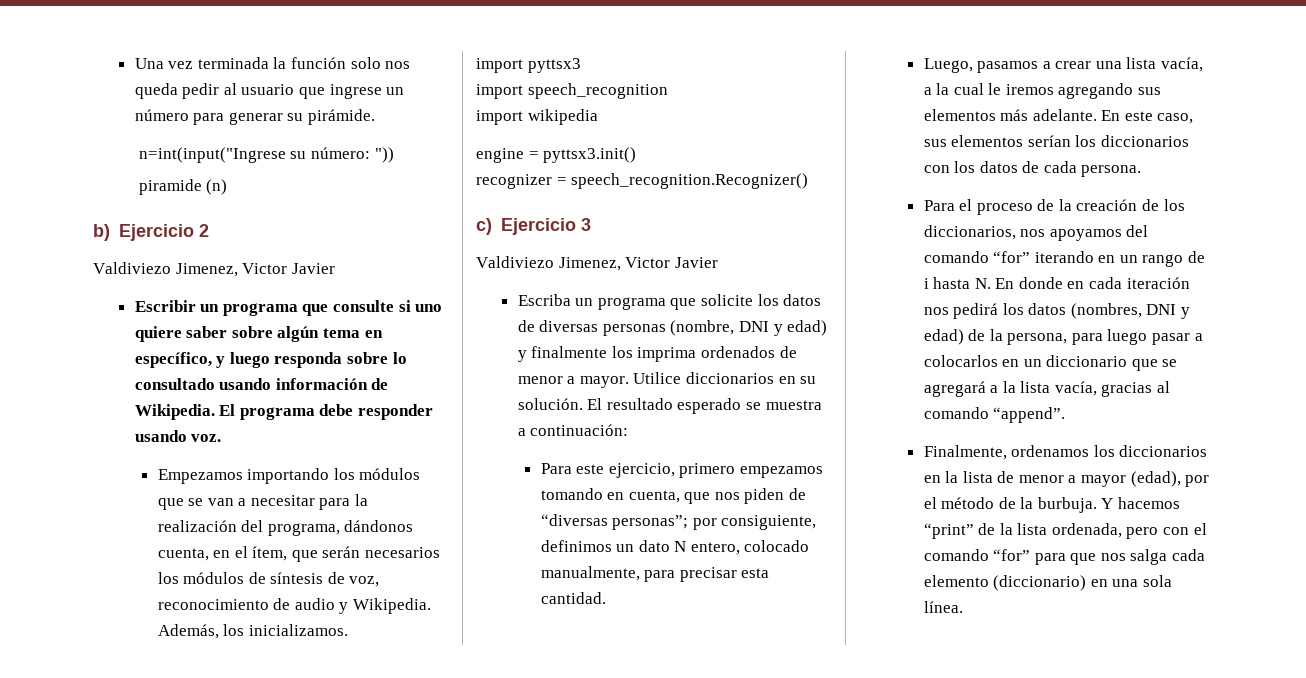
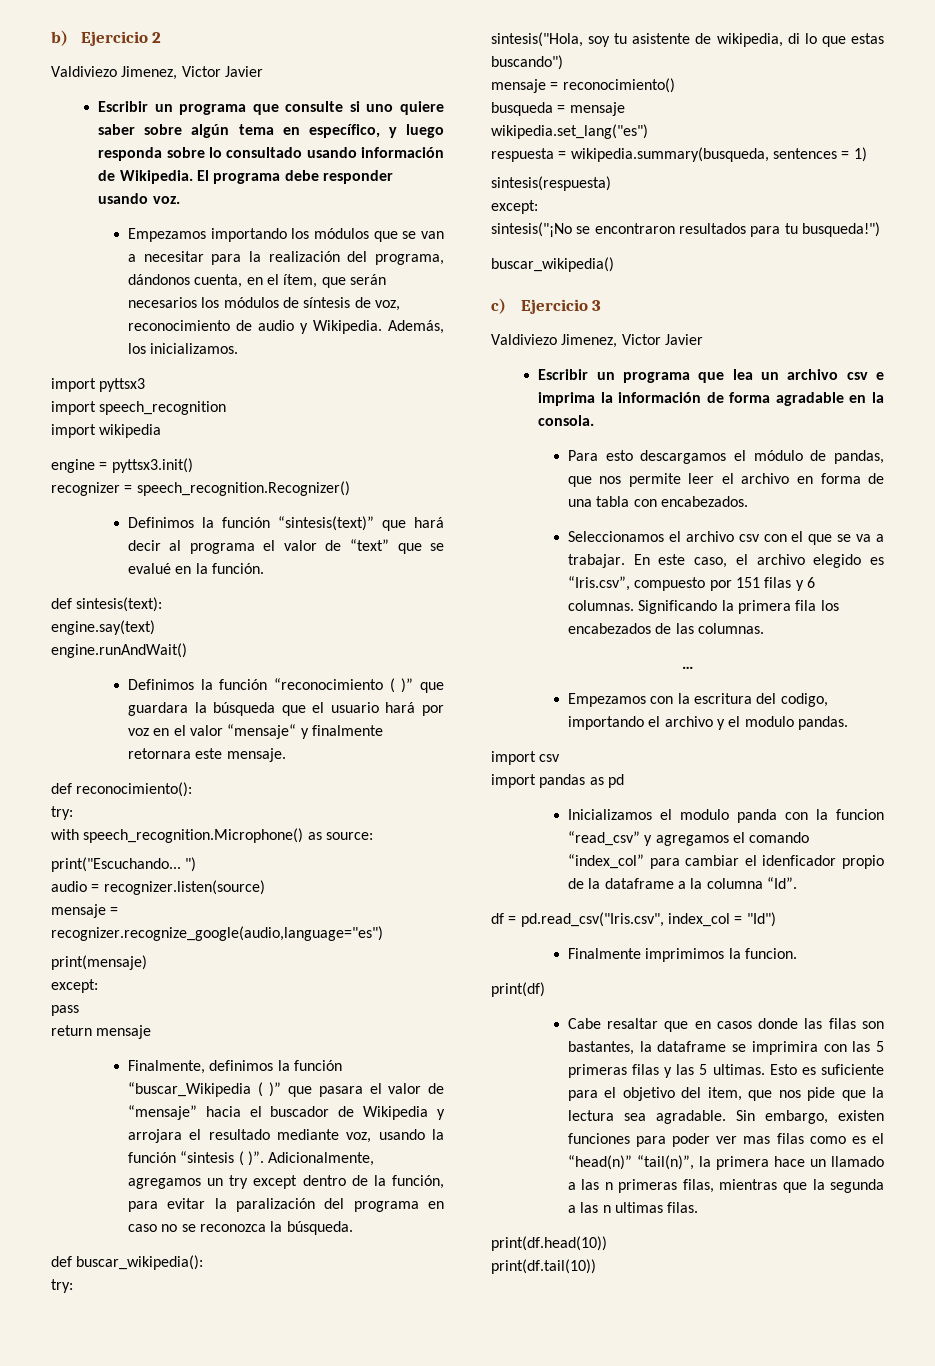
[134,57,411,69] [134,83,405,99] [134,109,375,125] [138,147,394,163] [138,179,228,195] Una vez terminada la función solo nos queda pedir al usuario que ingrese un número para generar su pirámide. // n=int(input("Ingrese su número: ")) // piramide (n) // -> (51, 38) none
(809, 181) none -> [127,516,445,531] [127,539,444,554] [127,563,264,574] [51,597,163,612] [51,620,155,635] [51,643,187,658] [127,678,445,693] [127,702,444,716] [127,724,383,739] [127,748,286,762] [51,782,193,797] [51,806,73,820] [51,828,373,843] [51,857,197,872] [51,880,265,895] [51,904,119,918] [51,926,383,941] [51,955,147,970] [51,979,98,993] [51,1005,79,1016] [51,1025,152,1039] [127,1060,342,1074] [127,1082,444,1097] [127,1105,445,1120] [127,1129,444,1143] [127,1151,375,1166] [127,1175,444,1189] [127,1198,444,1212] [127,1221,353,1235] [51,1255,204,1270] [51,1279,73,1293] [491,32,884,47] [491,55,563,70] [491,78,675,93] [491,102,625,116] [491,124,648,139] [491,147,867,162] [491,176,611,191] [491,200,538,214] [491,222,880,237] [491,257,614,272] // Definimos la función “sintesis(text)” que hará decir al programa el valor de “text” que se evalué en la función. // def sintesis(text): // engine.say(text) // engine.runAndWait() // Definimos la función “reconocimiento ( )” que guardara la búsqueda que el usuario hará por voz en el valor “mensaje“ y finalmente retornara este mensaje. // def reconocimiento(): // try: // with speech_recognition.Microphone() as source: // print("Escuchando... ") // audio = recognizer.listen(source) // mensaje = recognizer.recognize_google(audio,language="es") // print(mensaje) // except: // pass // return mensaje // Finalmente, definimos la función “buscar_Wikipedia ( )” que pasara el valor de “mensaje” hacia el buscador de Wikipedia y arrojara el resultado mediante voz, usando la función “sintesis ( )”. Adicionalmente, agregamos un try except dentro de la función, para evitar la paralización del programa en caso no se reconozca la búsqueda. // def buscar_wikipedia(): // try: // sintesis("Hola, soy tu asistente de wikipedia, di lo que estas buscando") // mensaje = reconocimiento() // busqueda = mensaje // wikipedia.set_lang("es") // respuesta = wikipedia.summary(busqueda, sentences = 1) // sintesis(respuesta) // except: // sintesis("¡No se encontraron resultados para tu busqueda!") // buscar_wikipedia()
[517,294,822,310] [517,320,828,336] [517,346,797,362] [517,372,817,388] [517,398,822,414] [517,424,629,436] [540,463,823,478] [540,488,807,504] [540,514,817,530] [540,540,810,555] [540,566,770,582] [540,592,606,604] [923,57,1204,73] [923,83,1162,99] [923,109,1194,124] [923,135,1189,147] [923,161,1142,177] [923,199,1185,215] [923,225,1149,241] [923,251,1206,267] [923,277,1190,289] [923,303,1191,319] [923,329,1203,345] [923,355,1178,371] [923,381,1171,397] [923,407,1066,423] [923,445,1208,460] [923,471,1210,487] [923,497,1181,513] [923,523,1207,539] [923,549,1206,565] [923,575,1172,591] [923,601,963,613] Escriba un programa que solicite los datos de diversas personas (nombre, DNI y edad) y finalmente los imprima ordenados de menor a mayor. Utilice diccionarios en su solución. El resultado esperado se muestra a continuación: // Para este ejercicio, primero empezamos tomando en cuenta, que nos piden de “diversas personas”; por consiguiente, definimos un dato N entero, colocado manualmente, para precisar esta cantidad. // Luego, pasamos a crear una lista vacía, a la cual le iremos agregando sus elementos más adelante. En este caso, sus elementos serían los diccionarios con los datos de cada persona. // Para el proceso de la creación de los diccionarios, nos apoyamos del comando “for” iterando en un rango de i hasta N. En donde en cada iteración nos pedirá los datos (nombres, DNI y edad) de la persona, para luego pasar a colocarlos en un diccionario que se agregará a la lista vacía, gracias al comando “append”. // Finalmente, ordenamos los diccionarios en la lista de menor a mayor (edad), por el método de la burbuja. Y hacemos “print” de la lista ordenada, pero con el comando “for” para que nos salga cada elemento (diccionario) en una sola línea. -> [538,369,884,383] [538,392,884,406] [538,415,595,426] [567,450,884,464] [567,473,884,487] [567,496,748,507] [567,531,885,545] [567,554,884,568] [567,576,815,591] [567,600,839,614] [567,623,764,634] [682,666,693,669] [567,693,828,707] [567,716,848,730] [491,751,561,765] [491,774,624,788] [567,809,884,823] [567,831,810,846] [567,854,884,869] [567,877,797,889] [491,912,776,927] [567,948,797,962] [491,982,545,997] [567,1018,884,1032] [567,1041,884,1055] [567,1064,884,1078] [567,1087,884,1101] [567,1110,884,1124] [567,1133,884,1147] [567,1155,884,1170] [567,1179,884,1193] [567,1202,699,1213] [491,1236,607,1251] [491,1259,596,1274] Escribir un programa que lea un archivo csv e imprima la información de forma agradable en la consola. // Para esto descargamos el módulo de pandas, que nos permite leer el archivo en forma de una tabla con encabezados. // Seleccionamos el archivo csv con el que se va a trabajar. En este caso, el archivo elegido es “Iris.csv”, compuesto por 151 filas y 6 columnas. Significando la primera fila los encabezados de las columnas. // … // Empezamos con la escritura del codigo, importando el archivo y el modulo pandas. // import csv // import pandas as pd // Inicializamos el modulo panda con la funcion “read_csv” y agregamos el comando “index_col” para cambiar el idenficador propio de la dataframe a la columna “Id”. // df = pd.read_csv("Iris.csv", index_col = "Id") // Finalmente imprimimos la funcion. // print(df) // Cabe resaltar que en casos donde las filas son bastantes, la dataframe se imprimira con las 5 primeras filas y las 5 ultimas. Esto es suficiente para el objetivo del item, que nos pide que la lectura sea agradable. Sin embargo, existen funciones para poder ver mas filas como es el “head(n)” “tail(n)”, la primera hace un llamado a las n primeras filas, mientras que la segunda a las n ultimas filas. // print(df.head(10)) // print(df.tail(10))

